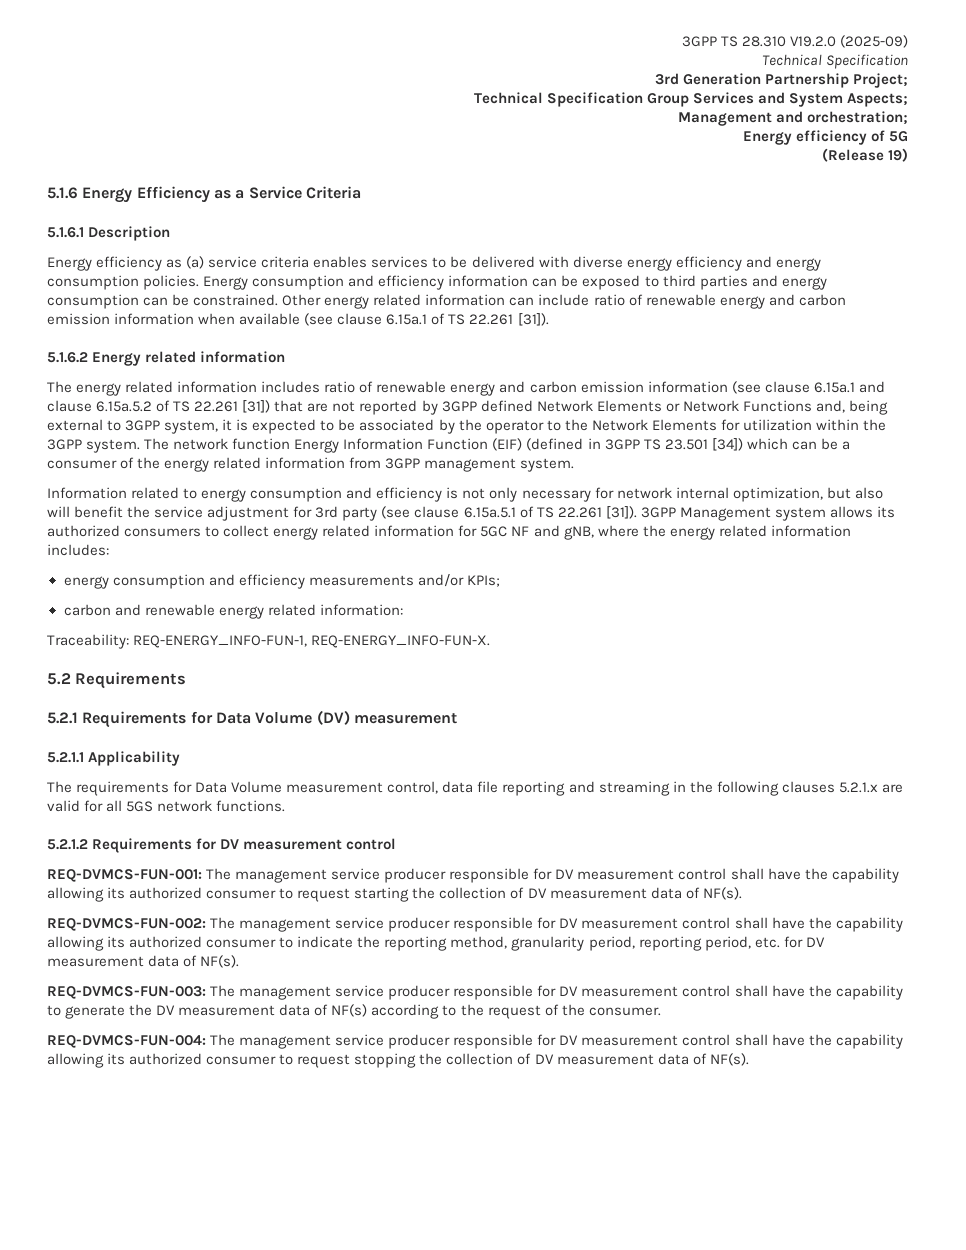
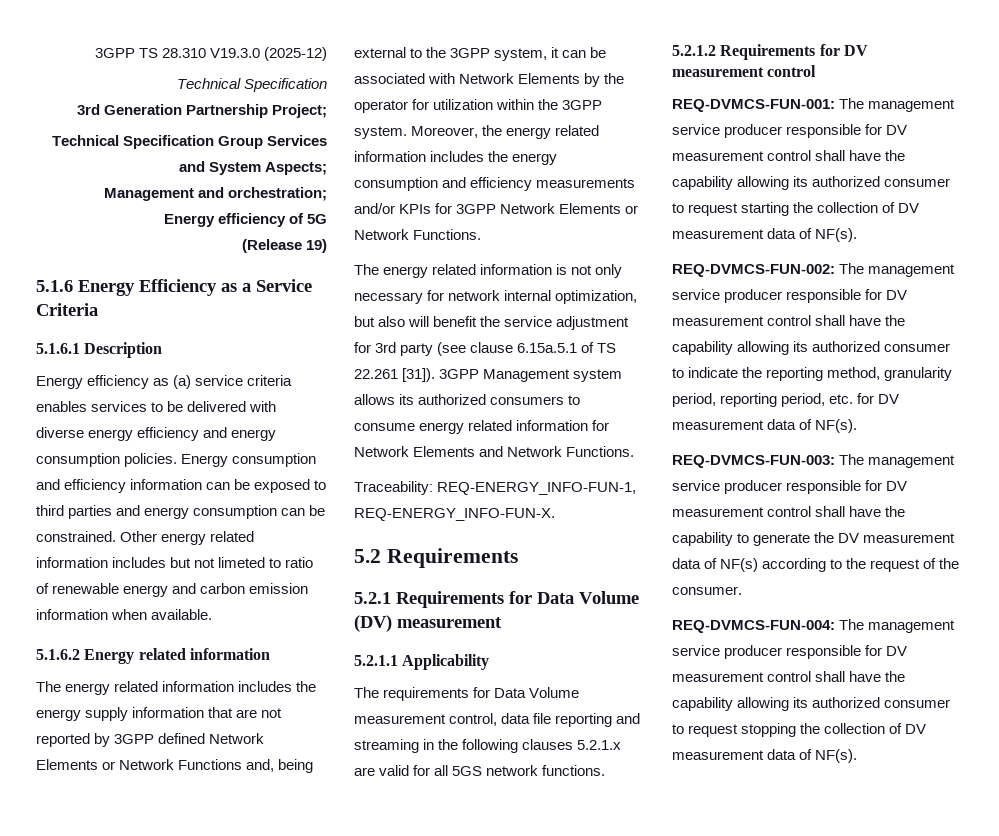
[789,35,908,48] V19.2.0 (2025-09) -> [209,47,327,61] V19.3.0 (2025-12)
[509,294,590,306] can include -> [112,557,282,568] includes but not limeted to
[239,313,549,326] available (see clause 6.15a.1 of TS 22.261 [31]). -> [151,609,213,620] available.
[324,381,885,396] [47,400,271,413] ratio of renewable energy and carbon emission information (see clause 6.15a.1 and clause 6.15a.5.2 of TS 22.261 [31]) -> [296,681,317,692] [36,707,205,721] the energy supply information
(122, 425) none -> [426,47,447,58] the
[236,419,717,434] is expected to be associated by the operator to the Network Elements -> [562,47,607,58] [354,73,625,87] [354,100,408,113] can be associated with Network Elements by the operator
[144,438,850,453] [47,457,575,472] [47,487,443,502] The network function Energy Information Function (EIF) (defined in 3GPP TS 23.501 [34]) which can be a consumer of the energy related information from 3GPP management system. // Information related to energy consumption and efficiency -> [411,125,600,139] [354,151,558,165] [354,177,636,191] [354,203,639,214] [354,229,482,240] [354,264,553,278] Moreover, the energy related information includes the energy consumption and efficiency measurements and/or KPIs for 3GPP Network Elements or Network Functions. // The energy related information
[223,525,270,537] collect -> [354,423,415,431] consume
[480,525,851,540] [47,544,109,556] [63,574,500,589] [63,604,403,619] 5GC NF and gNB, where the energy related information includes: // energy consumption and efficiency measurements and/or KPIs; // carbon and renewable energy related information: -> [354,446,635,457] Network Elements and Network Functions.

